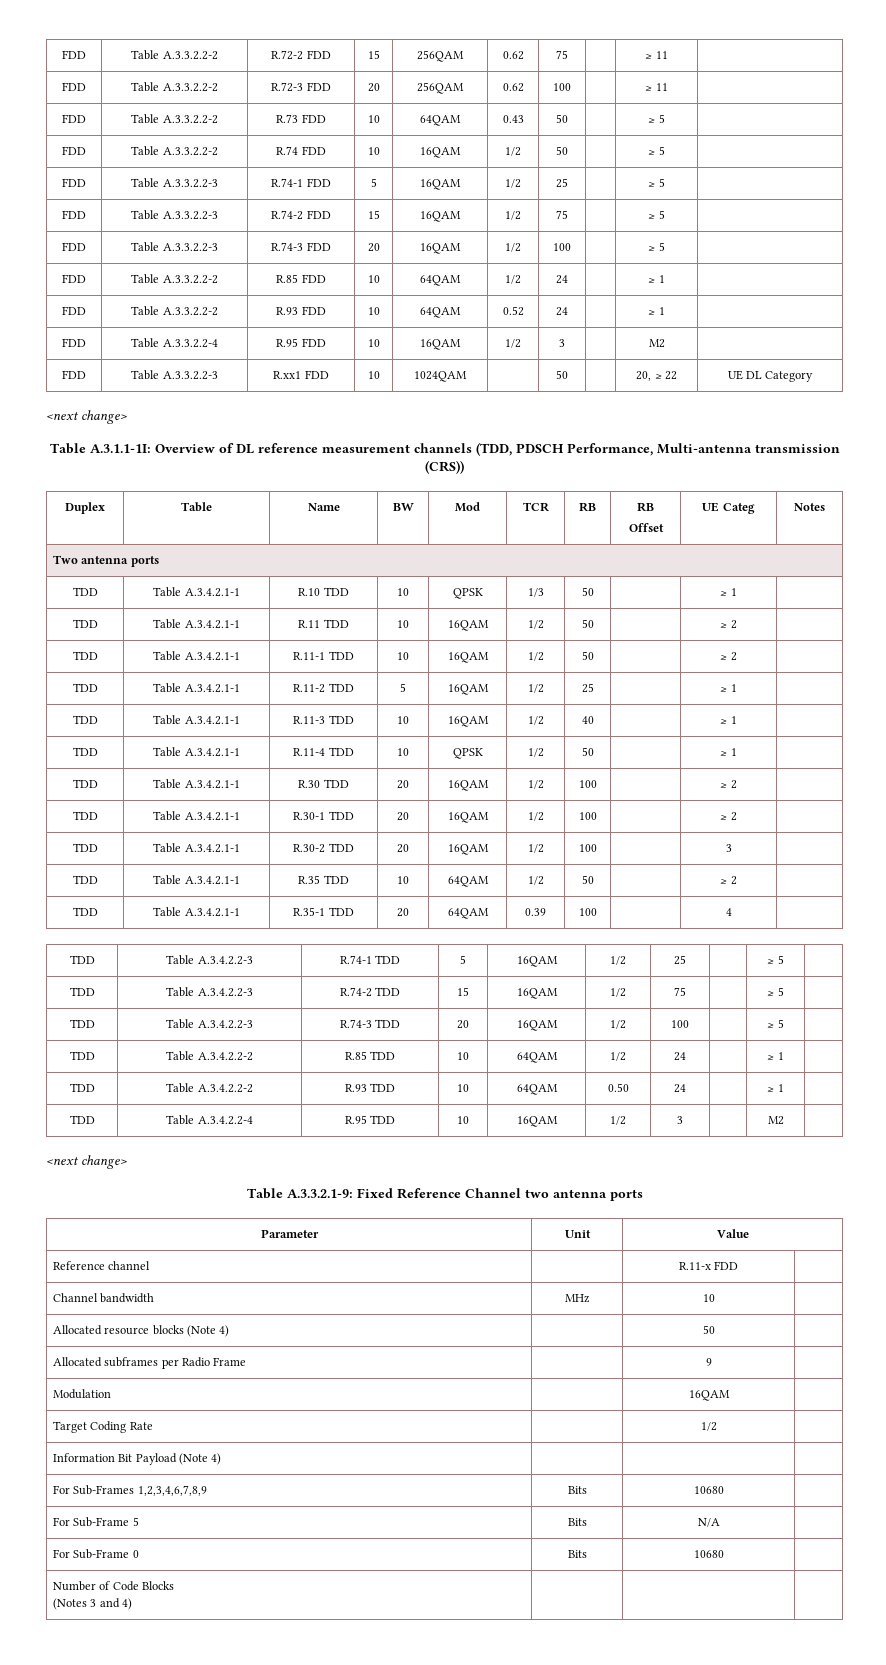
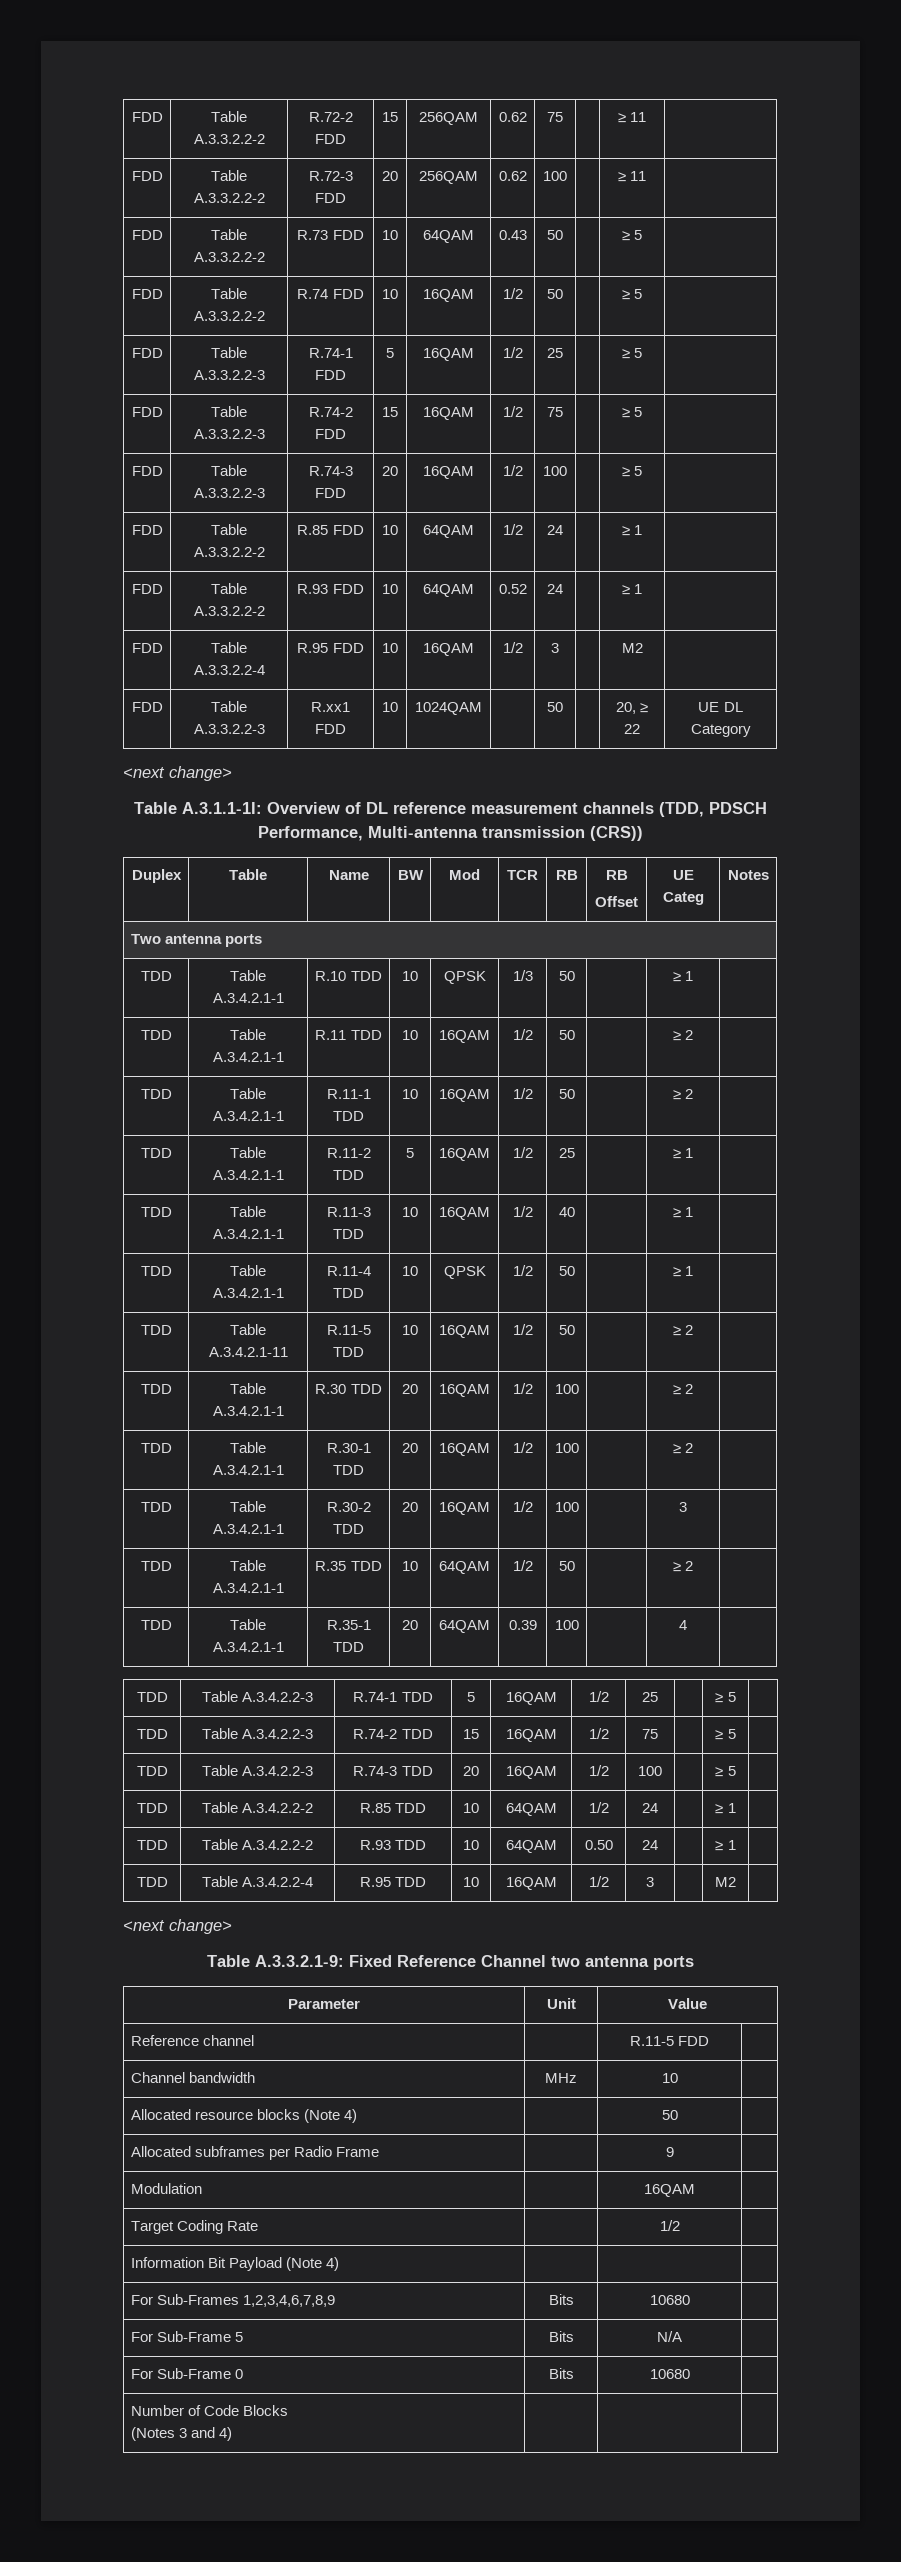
(737, 752) none -> [140,1325,172,1335] [230,1324,266,1335] [208,1347,288,1357] [326,1325,371,1335] [333,1347,364,1357] [402,1325,418,1335] [439,1325,490,1338] [512,1324,533,1335] [558,1325,575,1335] [672,1325,694,1336] // TDD | Table A.3.4.2.1-11 | R.11-5 TDD | 10 | 16QAM | 1/2 | 50 | | ≥ 2 |
[678,1262,711,1270] R.11-x -> [629,2036,674,2046] R.11-5

